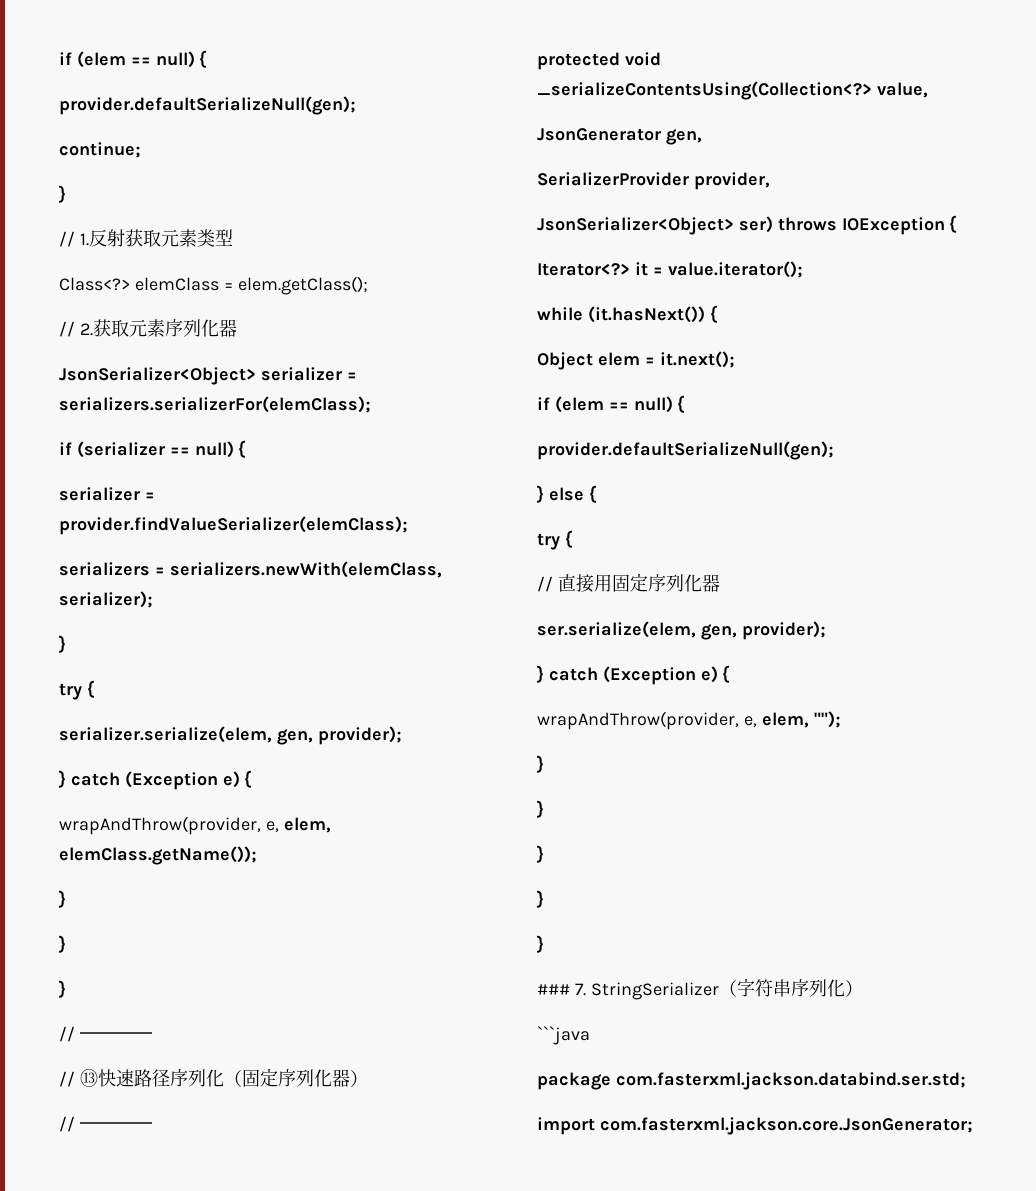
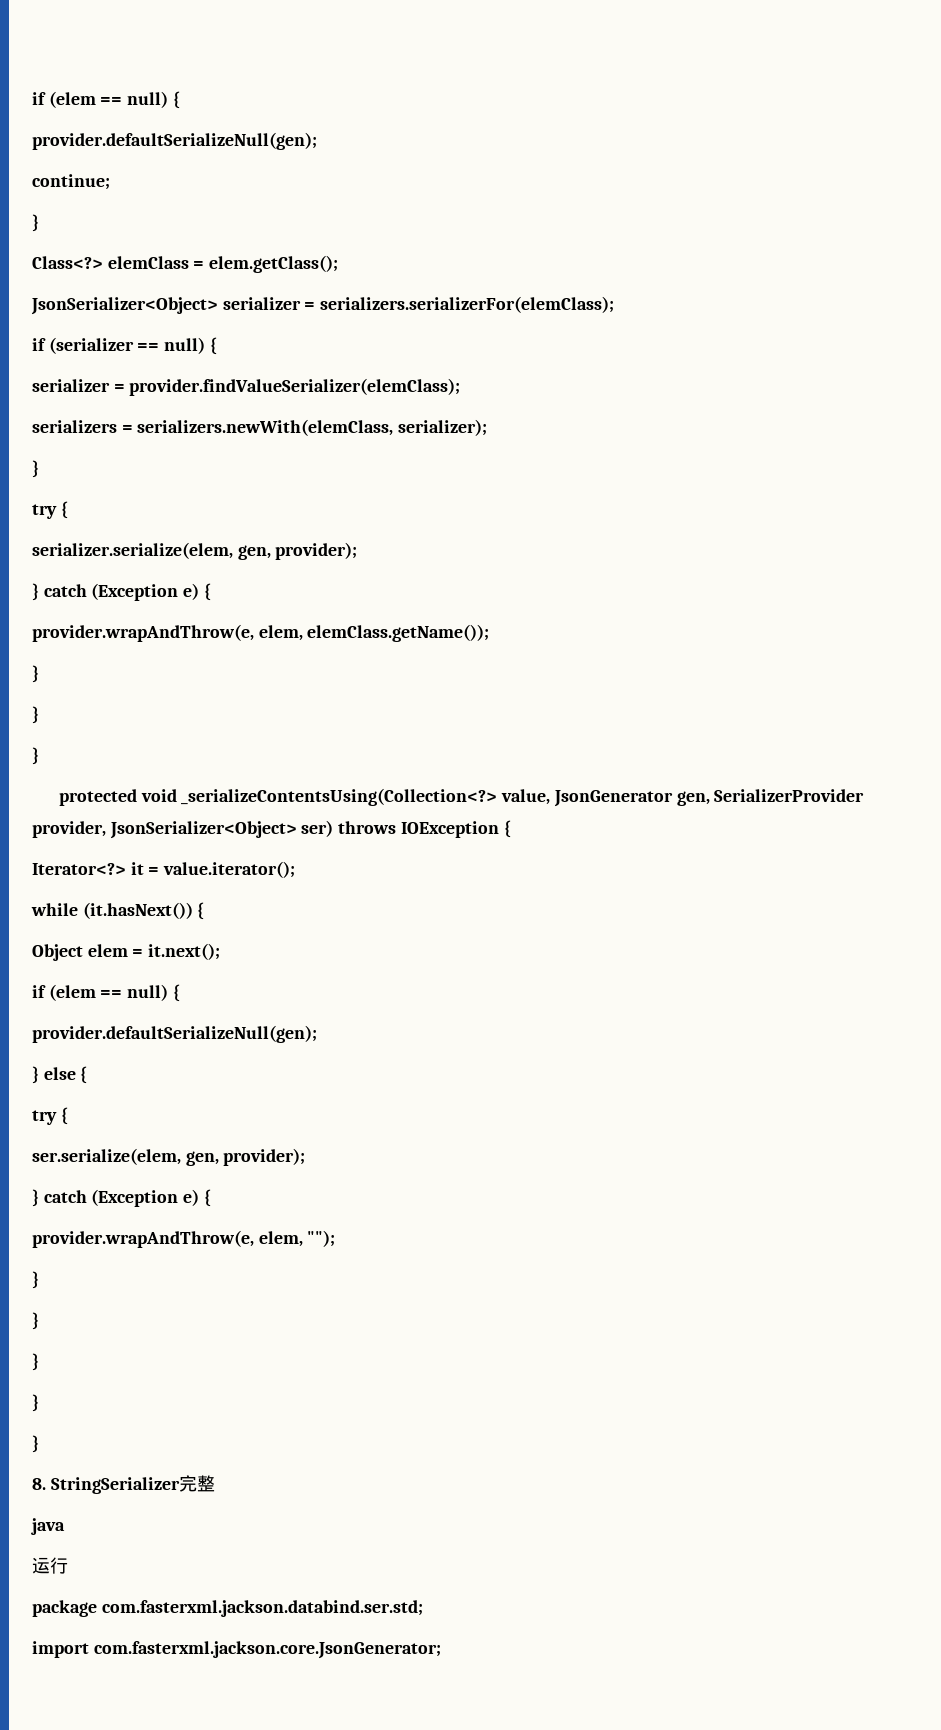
[59,229,233,247] [59,276,368,295] [59,319,237,337] // 1.反射获取元素类型 // Class<?> elemClass = elem.getClass(); // // 2.获取元素序列化器 -> [32,255,339,273] Class<?> elemClass = elem.getClass();
[59,816,279,835] wrapAndThrow(provider, e, -> [32,624,254,642] provider.wrapAndThrow(e,
[59,1026,152,1042] [59,1068,368,1087] [59,1116,152,1132] // // ════ // // ⑬快速路径序列化（固定序列化器） // // ════ -> (39, 756) none
(928, 90) // -> (551, 797) none
(702, 137) // -> (710, 798) none
(770, 181) // -> (106, 829) none
[537,573,720,593] // // 直接用固定序列化器 -> (68, 1116) none
[537,711,757,730] wrapAndThrow(provider, e, -> [32,1230,254,1248] provider.wrapAndThrow(e,
[537,978,863,1000] [537,1026,590,1045] ### 7. StringSerializer（字符串序列化） // ```java -> [32,1475,215,1494] [31,1518,65,1535] [32,1557,68,1574] 8. StringSerializer完整 // java // 运行

